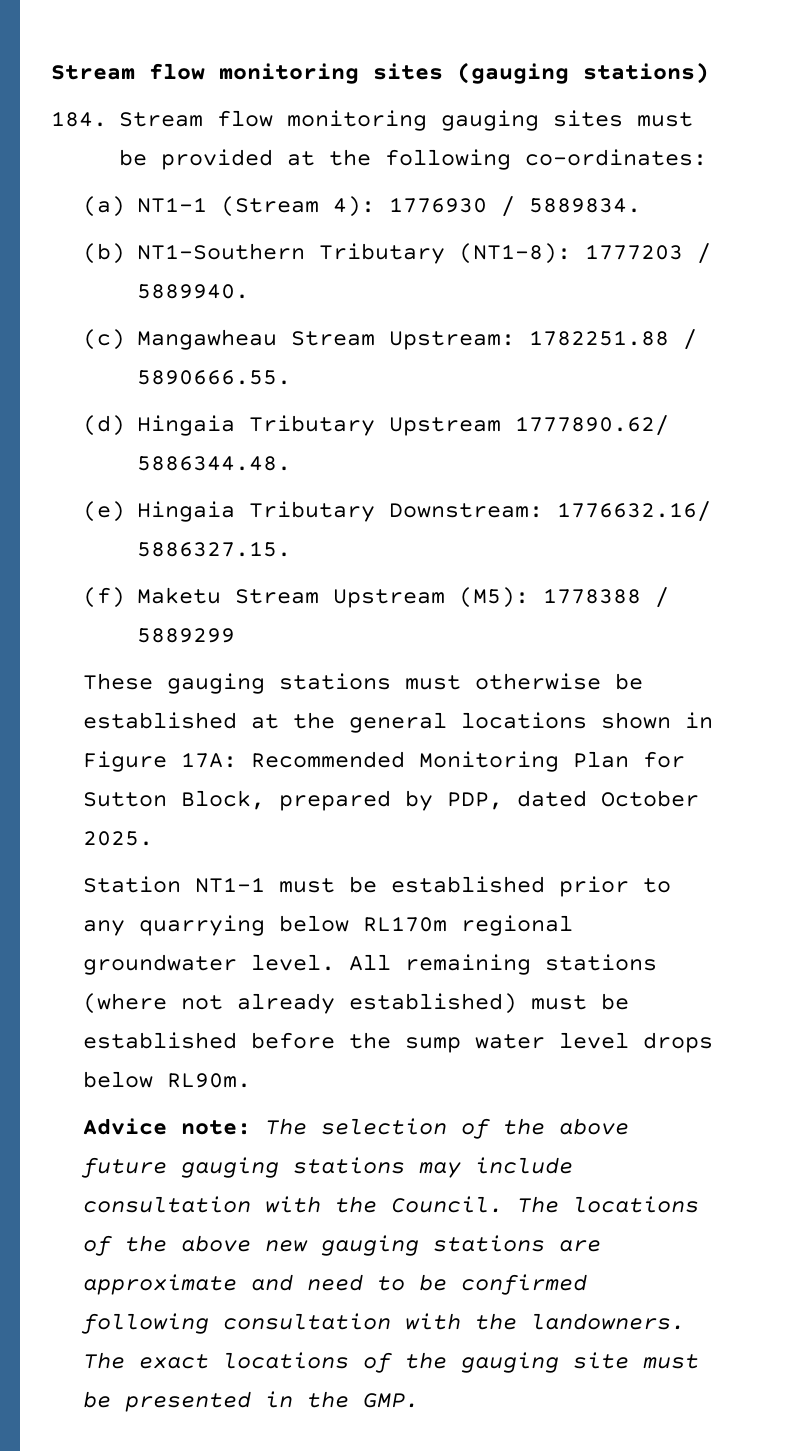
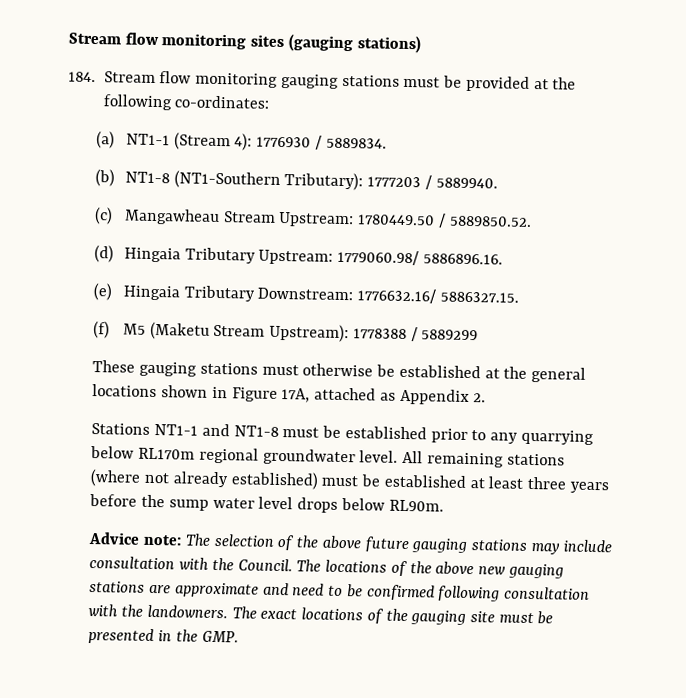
[552,110,623,127] sites -> [341,74,400,87] stations
[136,243,571,264] NT1-Southern Tributary (NT1-8): -> [124,170,364,191] NT1-8 (NT1-Southern Tributary):
[528,329,697,350] [136,370,291,385] 1782251.88 / 5890666.55. -> [357,213,532,228] 1780449.50 / 5889850.52.
[388,415,669,436] [136,456,291,471] Upstream 1777890.62/ 5886344.48. -> [258,249,503,266] Upstream: 1779060.98/ 5886896.16.
[136,587,529,608] Maketu Stream Upstream (M5): -> [122,321,350,343] M5 (Maketu Stream Upstream):
[181,751,686,772] [83,790,700,811] [83,831,154,846] [83,876,266,893] 17A: Recommended Monitoring Plan for Sutton Block, prepared by PDP, dated October 2025. // Station NT1-1 -> [281,387,487,406] [91,423,279,437] 17A, attached as Appendix 2. // Stations NT1-1 and NT1-8
(238, 1040) none -> [469,476,609,494] at least three years

